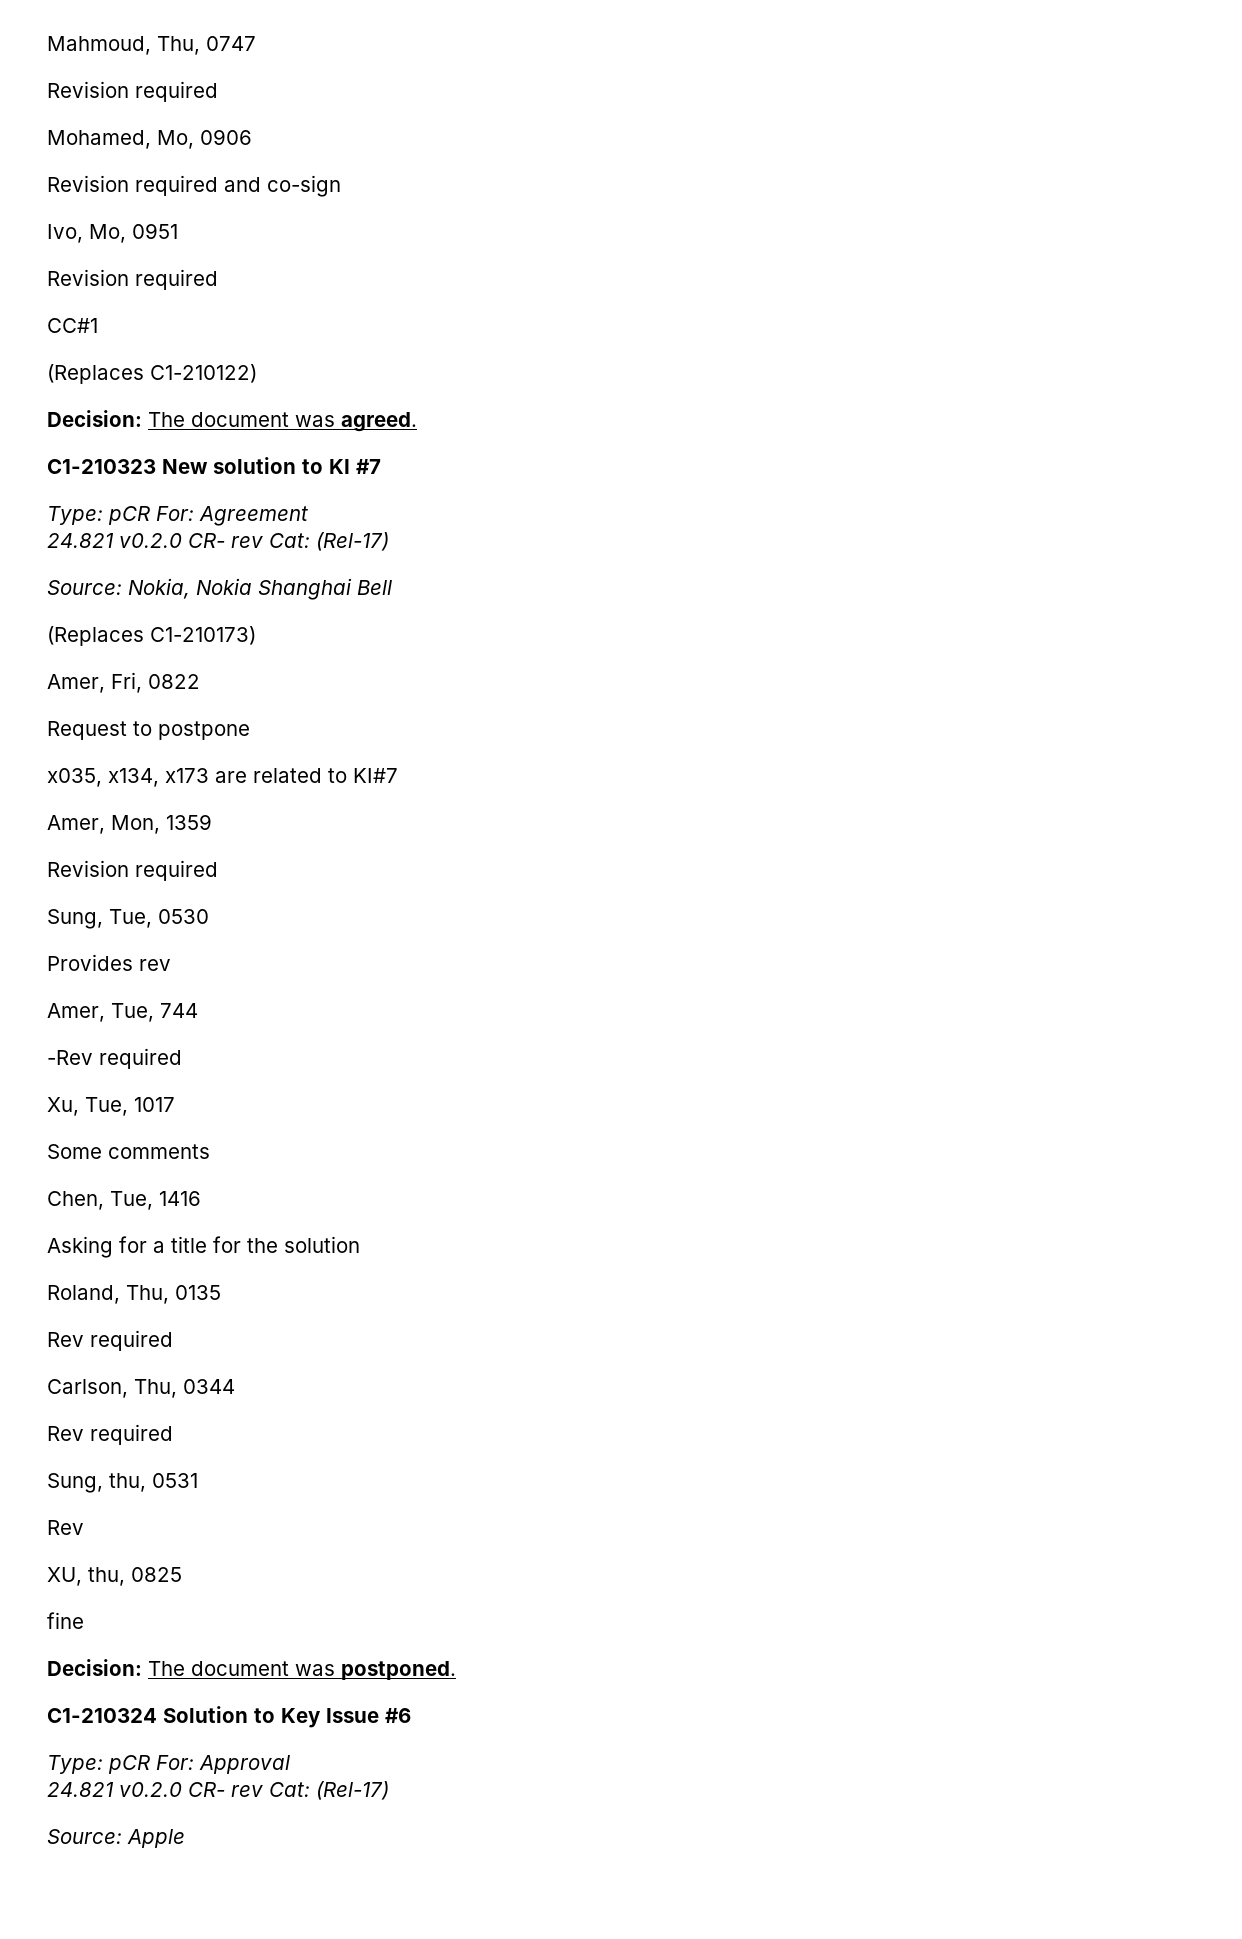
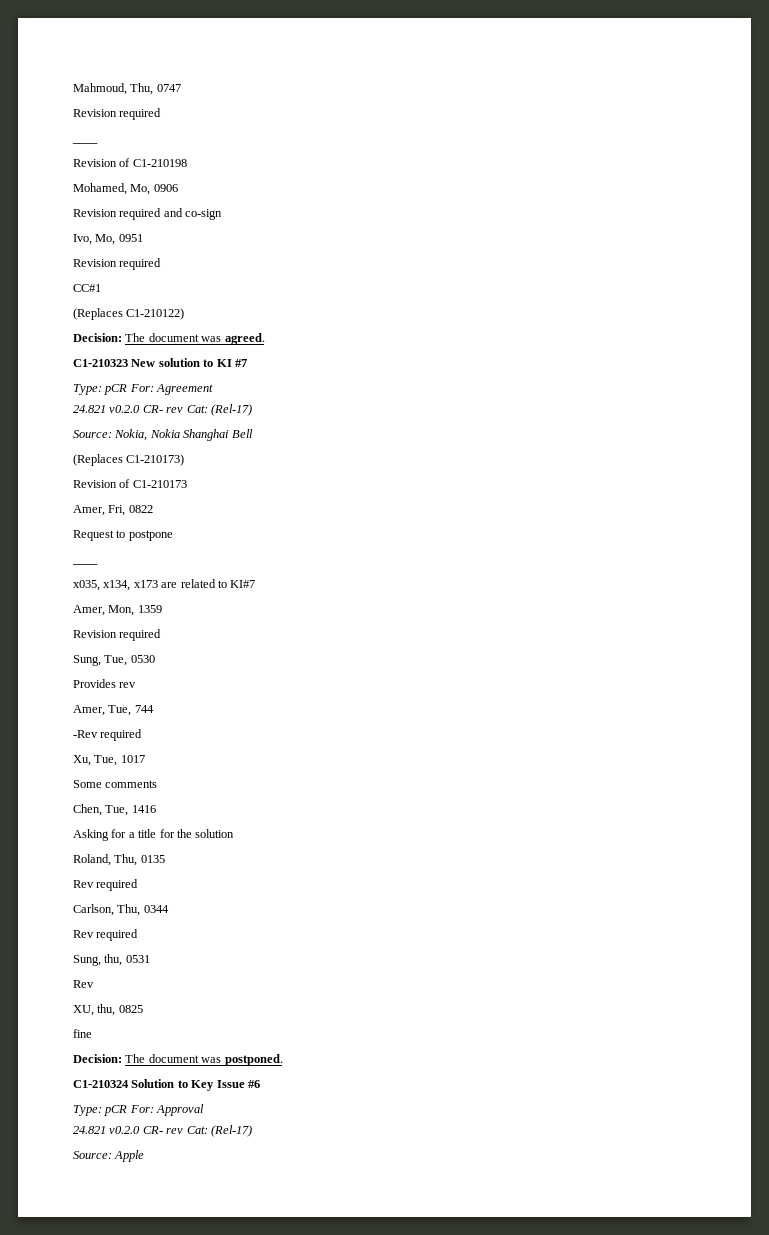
(218, 91) none -> [72,142,98,144] [73,158,187,167] // ____ // Revision of C1-210198
(256, 635) none -> [73,479,187,488] // Revision of C1-210173
(250, 730) none -> [72,563,98,565] // ____

